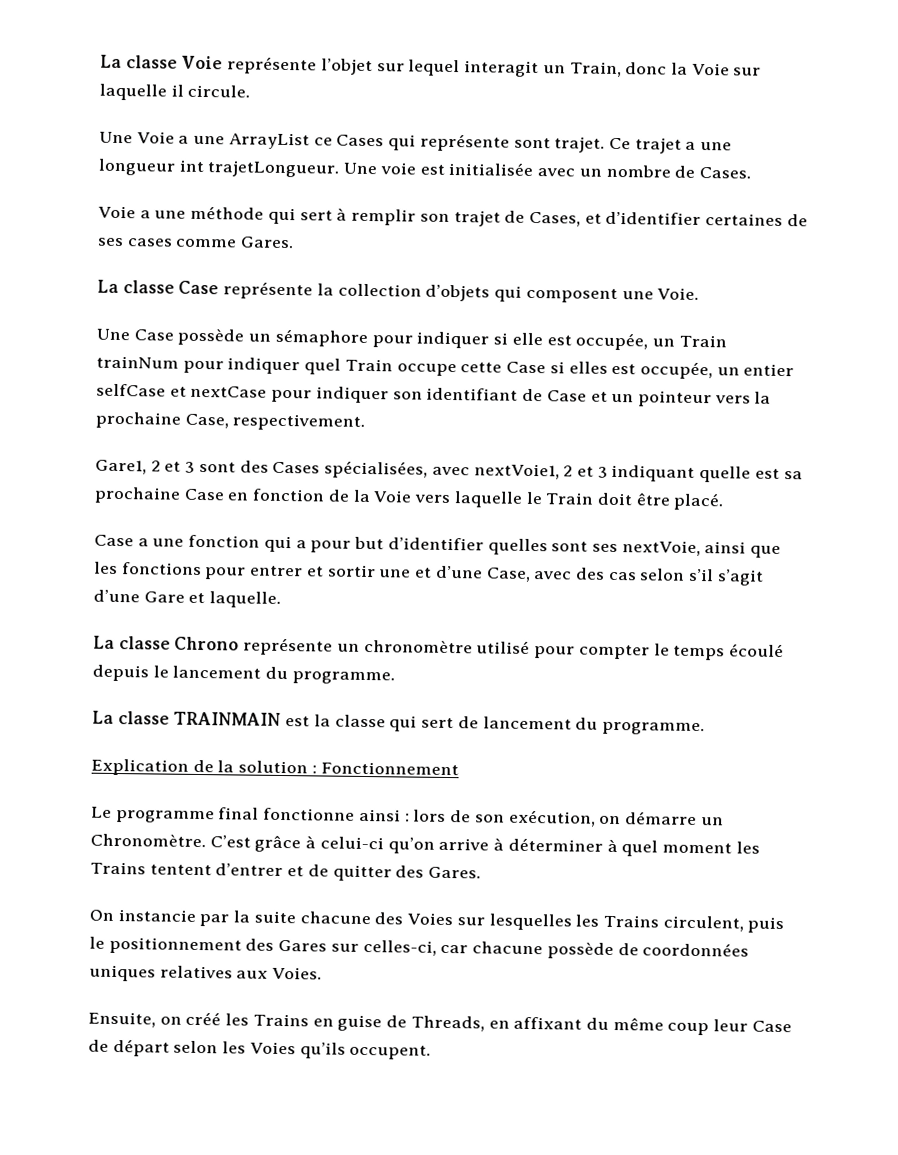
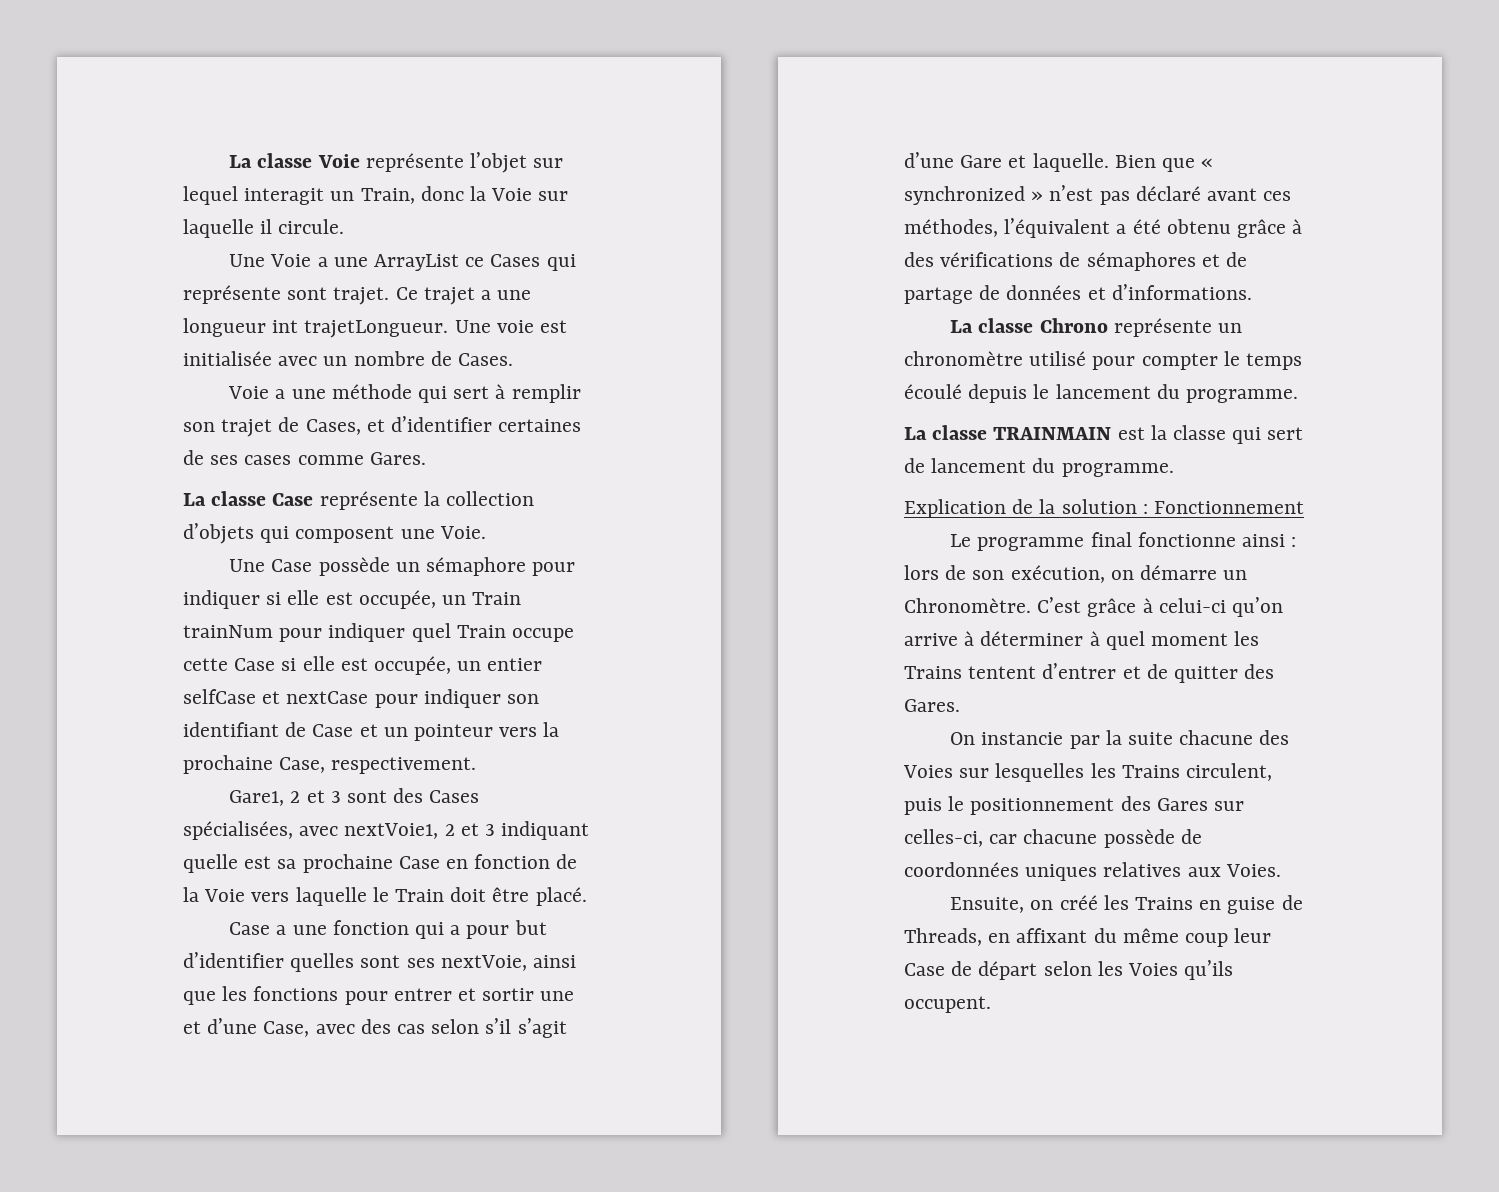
[568,361,608,374] elles -> [302,656,335,671] elle
(282, 599) none -> [1114,155,1214,172] [904,185,1292,205] [904,218,1303,238] [904,252,1248,271] [904,284,1252,304] Bien que « synchronized » n’est pas déclaré avant ces méthodes, l’équivalent a été obtenu grâce à des vérifications de sémaphores et de partage de données et d’informations.

